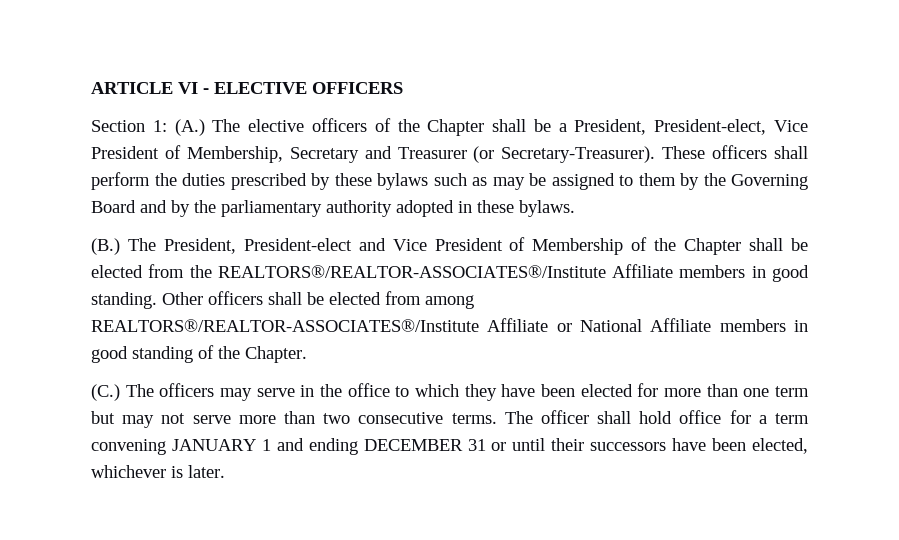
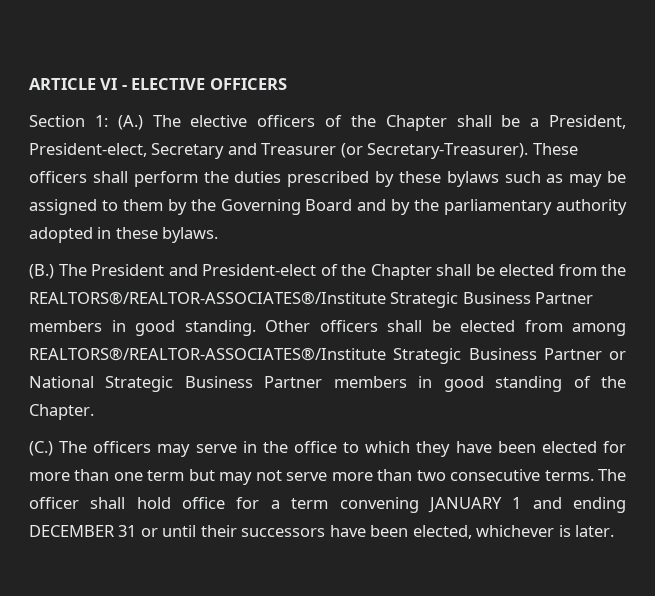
[774,120,808,132] [91,145,283,163] Vice President of Membership, -> (147, 150) none
[163,237,624,255] President, President-elect and Vice President of Membership -> [91,264,316,276] President and President-elect
[612,264,674,278] Affiliate -> [390,292,594,308] Strategic Business Partner
[487,318,712,332] Affiliate or National Affiliate -> [393,348,626,364] [29,376,323,392] Strategic Business Partner or National Strategic Business Partner

